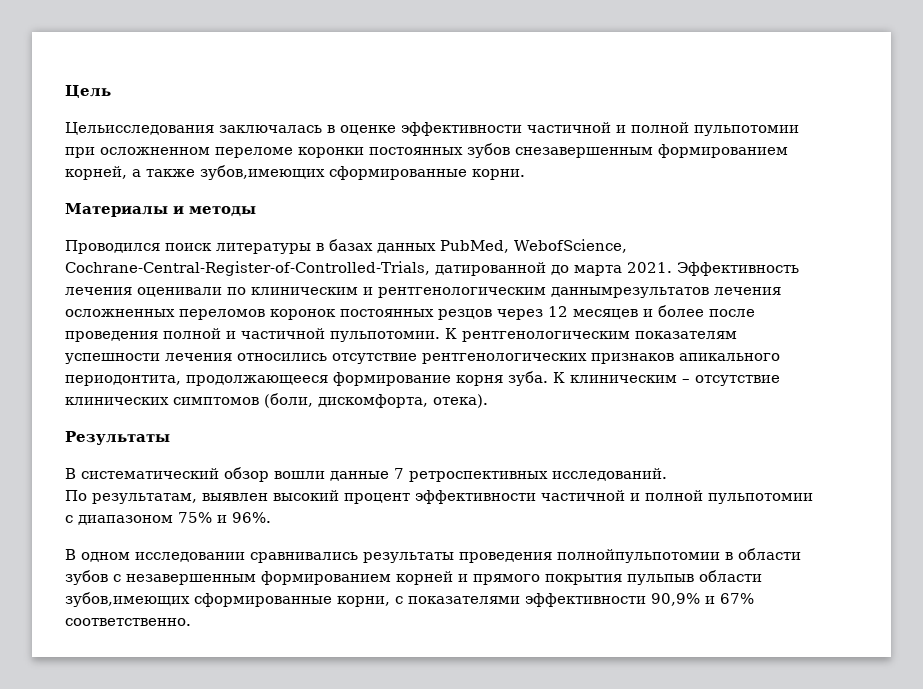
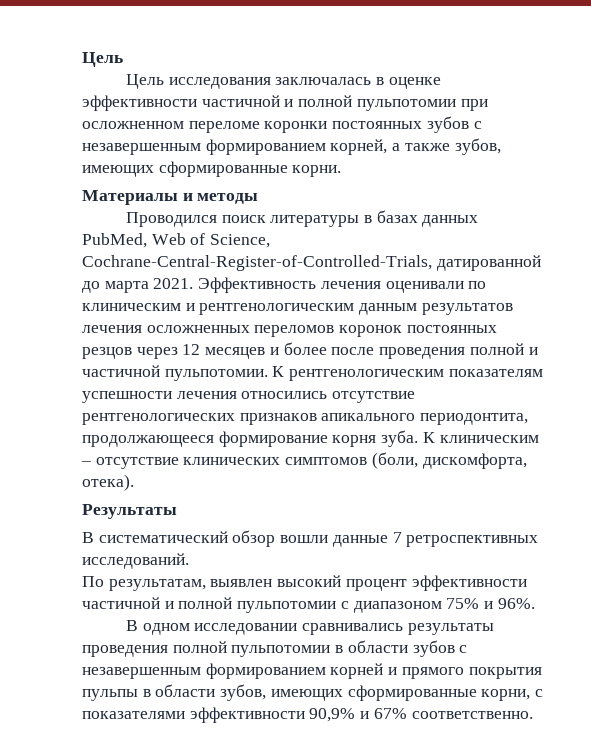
[65,122,214,135] Цельисследования -> [125,74,271,89] Цель исследования
[515,147,653,158] снезавершенным -> [473,121,482,129] [82,143,201,155] с незавершенным
[200,165,325,180] зубов,имеющих -> [454,138,501,155] [82,165,154,177] зубов, имеющих
[514,239,627,253] WebofScience, -> [151,233,271,248] Web of Science,
[551,287,709,298] даннымрезультатов -> [359,303,513,315] данным результатов
[557,549,720,563] полнойпульпотомии -> [172,641,331,657] полной пульпотомии
[627,570,762,585] [65,592,190,607] пульпыв области зубов,имеющих -> [82,684,343,701] пульпы в области зубов, имеющих

